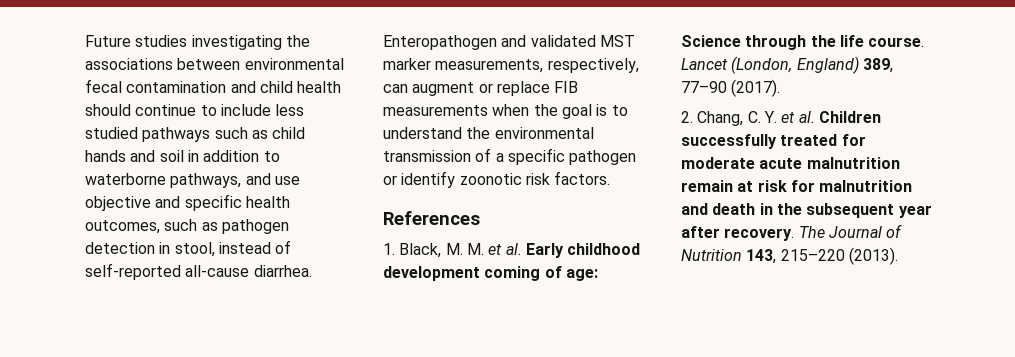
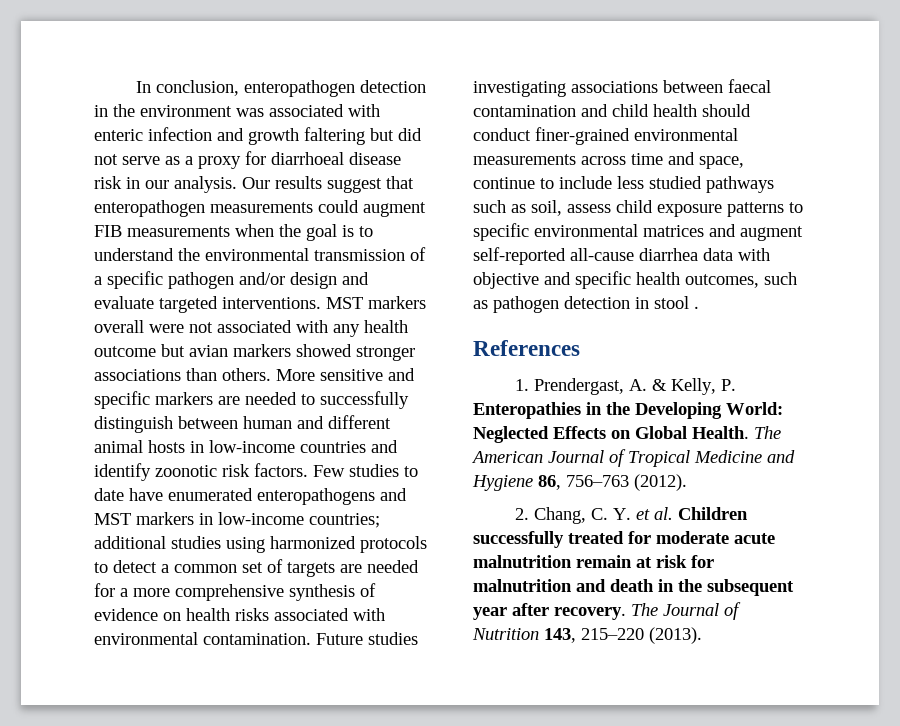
[85,35,310,50] [85,58,344,70] [85,79,342,93] [85,104,305,116] [85,127,306,142] [85,150,280,162] [85,173,300,188] [85,194,290,211] [85,219,289,234] [85,240,292,257] [85,263,312,280] [383,35,635,50] [383,58,639,73] [383,81,550,96] Future studies investigating the associations between environmental fecal contamination and child health should continue to include less studied pathways such as child hands and soil in addition to waterborne pathways, and use objective and specific health outcomes, such as pathogen detection in stool, instead of self-reported all-cause diarrhea. Enteropathogen and validated MST marker measurements, respectively, can augment or replace -> [136,80,427,97] [94,104,380,117] [94,127,422,145] [94,151,401,169] [94,176,414,193] [94,200,426,217] In conclusion, enteropathogen detection in the environment was associated with enteric infection and growth faltering but did not serve as a proxy for diarrhoeal disease risk in our analysis. Our results suggest that enteropathogen measurements could augment
[383,171,611,188] [383,211,480,225] [383,243,641,258] [383,266,598,281] [681,35,925,50] [681,56,893,74] [681,79,781,97] or identify zoonotic risk factors. // References // 1. Black, M. M. et al. Early childhood development coming of age: Science through the life course. Lancet (London, England) 389, 77–90 (2017). -> [239,272,369,289] [94,296,426,313] [94,320,408,337] [94,344,415,361] [94,368,415,381] [94,391,409,409] [94,415,391,433] [94,440,398,453] [94,463,418,481] [94,488,407,505] [94,512,380,528] [94,536,427,553] [94,559,419,577] [94,583,376,601] [94,608,385,621] [94,632,418,645] [473,79,771,97] [473,104,751,117] [473,127,738,145] [473,152,744,169] [473,176,774,193] [473,200,803,217] [473,223,803,241] [473,247,770,265] [473,271,797,289] [473,296,699,313] [473,340,580,356] [515,378,737,395] [473,402,783,419] [473,426,781,443] [471,449,795,467] [472,474,687,491] and/or design and evaluate targeted interventions. MST markers overall were not associated with any health outcome but avian markers showed stronger associations than others. More sensitive and specific markers are needed to successfully distinguish between human and different animal hosts in low-income countries and identify zoonotic risk factors. Few studies to date have enumerated enteropathogens and MST markers in low-income countries; additional studies using harmonized protocols to detect a common set of targets are needed for a more comprehensive synthesis of evidence on health risks associated with environmental contamination. Future studies investigating associations between faecal contamination and child health should conduct finer-grained environmental measurements across time and space, continue to include less studied pathways such as soil, assess child exposure patterns to specific environmental matrices and augment self-reported all-cause diarrhea data with objective and specific health outcomes, such as pathogen detection in stool . // References // 1. Prendergast, A. & Kelly, P. Enteropathies in the Developing World: Neglected Effects on Global Health. The American Journal of Tropical Medicine and Hygiene 86, 756–763 (2012).

